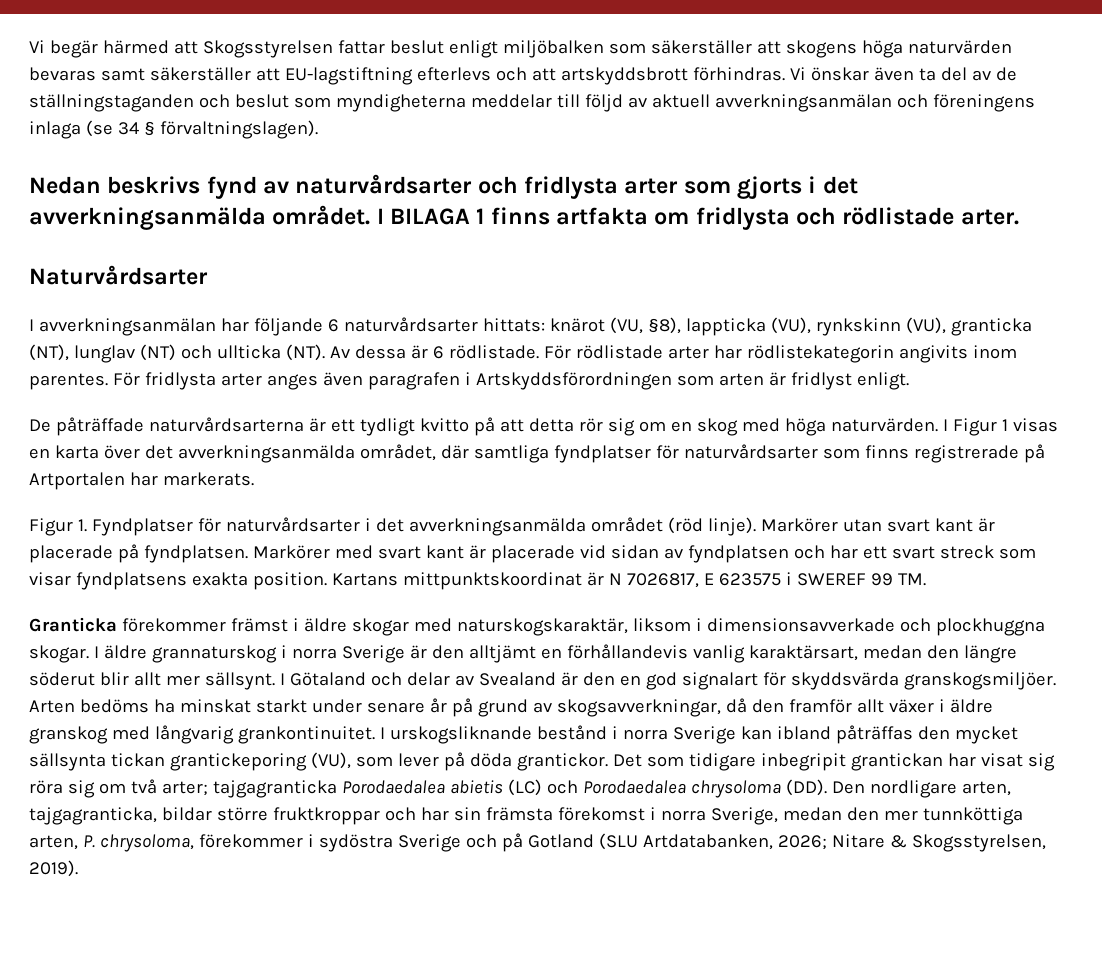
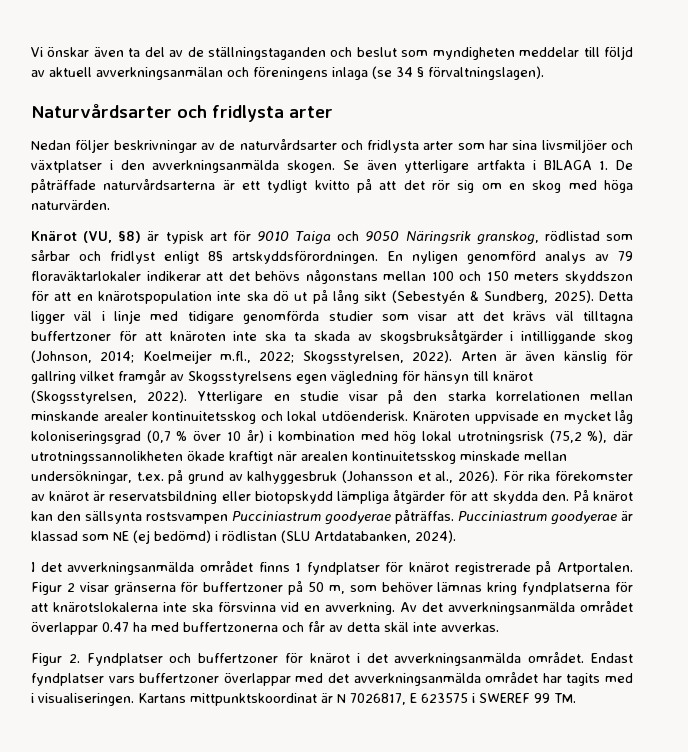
[29,40,1012,58] [29,67,806,85] Vi begär härmed att Skogsstyrelsen fattar beslut enligt miljöbalken som säkerställer att skogens höga naturvärden bevaras samt säkerställer att EU-lagstiftning efterlevs och att artskyddsbrott förhindras. Vi -> [31,47,43,57] Vi
[335,94,466,112] myndigheterna -> [432,47,515,60] myndigheten
[29,176,290,199] Nedan beskrivs fynd av -> [31,104,333,122] [31,139,236,153] Naturvårdsarter och fridlysta arter // Nedan följer beskrivningar av de
[737,176,858,199] [29,205,1019,230] [29,265,208,285] [29,317,1032,336] [29,344,1017,363] [29,372,909,390] gjorts i det avverkningsanmälda området. I BILAGA 1 finns artfakta om fridlysta och rödlistade arter. // Naturvårdsarter // I avverkningsanmälan har följande 6 naturvårdsarter hittats: knärot (VU, §8), lappticka (VU), rynkskinn (VU), granticka (NT), lunglav (NT) och ullticka (NT). Av dessa är 6 rödlistade. För rödlistade arter har rödlistekategorin angivits inom parentes. För fridlysta arter anges även paragrafen i Artskyddsförordningen som arten är fridlyst enligt. // -> [489,139,634,153] [31,160,609,173] har sina livsmiljöer och växtplatser i den avverkningsanmälda skogen. Se även ytterligare artfakta i BILAGA 1.
[528,418,574,432] detta -> [403,180,425,190] det
[942,418,1058,436] [29,444,1045,463] [29,472,254,490] [29,517,995,536] [29,544,1036,563] [29,572,327,590] I Figur 1 visas en karta över det avverkningsanmälda området, där samtliga fyndplatser för naturvårdsarter som finns registrerade på Artportalen har markerats. // Figur 1. Fyndplatser för naturvårdsarter i det avverkningsanmälda området (röd linje). Markörer utan svart kant är placerade på fyndplatsen. Markörer med svart kant är placerade vid sidan av fyndplatsen och har ett svart streck som visar fyndplatsens exakta position. -> [31,230,633,245] [31,249,633,264] [31,269,633,284] [31,289,633,304] [31,310,633,324] [31,329,633,344] [31,350,634,364] [31,369,533,384] [31,389,633,404] [31,409,633,424] [31,429,633,444] [31,450,567,464] [31,469,634,484] [31,489,633,504] [31,509,633,525] [31,530,456,544] [31,560,633,575] [31,580,633,595] [31,600,633,615] [31,620,499,635] [31,651,633,666] [31,671,634,686] [31,693,134,706] // Knärot (VU, §8) är typisk art för 9010 Taiga och 9050 Näringsrik granskog, rödlistad som sårbar och fridlyst enligt 8§ artskyddsförordningen. En nyligen genomförd analys av 79 floraväktarlokaler indikerar att det behövs någonstans mellan 100 och 150 meters skyddszon för att en knärotspopulation inte ska dö ut på lång sikt (Sebestyén & Sundberg, 2025). Detta ligger väl i linje med tidigare genomförda studier som visar att det krävs väl tilltagna buffertzoner för att knäroten inte ska ta skada av skogsbruksåtgärder i intilliggande skog (Johnson, 2014; Koelmeijer m.fl., 2022; Skogsstyrelsen, 2022). Arten är även känslig för gallring vilket framgår av Skogsstyrelsens egen vägledning för hänsyn till knärot (Skogsstyrelsen, 2022). Ytterligare en studie visar på den starka korrelationen mellan minskande arealer kontinuitetsskog och lokal utdöenderisk. Knäroten uppvisade en mycket låg koloniseringsgrad (0,7 % över 10 år) i kombination med hög lokal utrotningsrisk (75,2 %), där utrotningssannolikheten ökade kraftigt när arealen kontinuitetsskog minskade mellan undersökningar, t.ex. på grund av kalhyggesbruk (Johansson et al., 2026). För rika förekomster av knärot är reservatsbildning eller biotopskydd lämpliga åtgärder för att skydda den. På knärot kan den sällsynta rostsvampen Pucciniastrum goodyerae påträffas. Pucciniastrum goodyerae är klassad som NE (ej bedömd) i rödlistan (SLU Artdatabanken, 2024). // I det avverkningsanmälda området finns 1 fyndplatser för knärot registrerade på Artportalen. Figur 2 visar gränserna för buffertzoner på 50 m, som behöver lämnas kring fyndplatserna för att knärotslokalerna inte ska försvinna vid en avverkning. Av det avverkningsanmälda området överlappar 0.47 ha med buffertzonerna och får av detta skäl inte avverkas. // Figur 2. Fyndplatser och buffertzoner för knärot i det avverkningsanmälda området. Endast fyndplatser vars buffertzoner överlappar med det avverkningsanmälda området har tagits med i visualiseringen.
[29,617,1045,636] [29,644,1017,663] [29,672,1056,690] [29,698,993,717] [29,725,1018,744] [29,752,1055,771] [29,779,1011,798] [29,807,1023,825] [29,833,1046,852] [29,860,78,877] // Granticka förekommer främst i äldre skogar med naturskogskaraktär, liksom i dimensionsavverkade och plockhuggna skogar. I äldre grannaturskog i norra Sverige är den alltjämt en förhållandevis vanlig karaktärsart, medan den längre söderut blir allt mer sällsynt. I Götaland och delar av Svealand är den en god signalart för skyddsvärda granskogsmiljöer. Arten bedöms ha minskat starkt under senare år på grund av skogsavverkningar, då den framför allt växer i äldre granskog med långvarig grankontinuitet. I urskogsliknande bestånd i norra Sverige kan ibland påträffas den mycket sällsynta tickan grantickeporing (VU), som lever på döda grantickor. Det som tidigare inbegripit grantickan har visat sig röra sig om två arter; tajgagranticka Porodaedalea abietis (LC) och Porodaedalea chrysoloma (DD). Den nordligare arten, tajgagranticka, bildar större fruktkroppar och har sin främsta förekomst i norra Sverige, medan den mer tunnköttiga arten, P. chrysoloma, förekommer i sydöstra Sverige och på Gotland (SLU Artdatabanken, 2026; Nitare & Skogsstyrelsen, 2019). -> (576, 698) none

